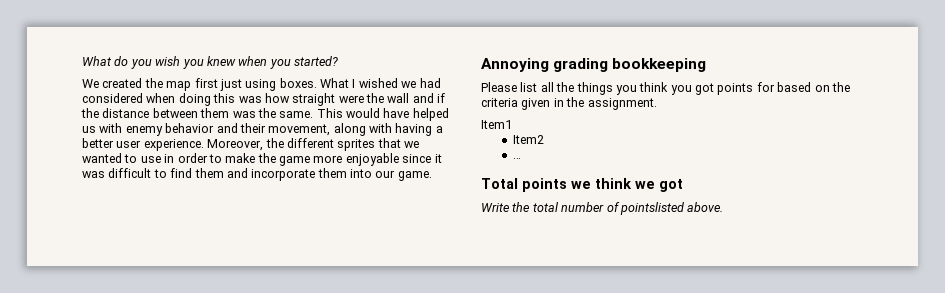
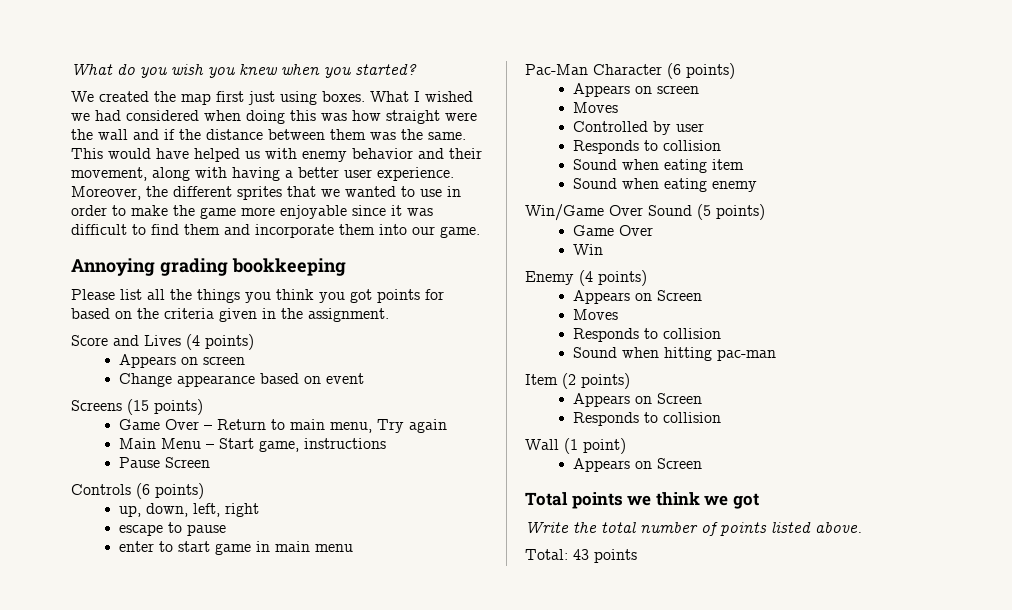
[481,120,512,129] [512,135,544,144] [512,158,521,159] Item1 // Item2 // … -> [71,334,254,350] [119,354,246,368] [119,373,365,387] [71,399,203,415] [119,419,448,433] [119,438,387,452] [119,457,211,468] [71,483,204,499] [119,503,260,517] [119,522,227,536] [119,541,354,555] [525,63,735,79] [573,83,700,97] [573,102,619,113] [573,121,705,135] [573,140,722,154] [573,159,745,173] [573,178,758,192] [525,204,765,221] [573,225,654,236] [573,244,604,255] [525,270,647,286] [573,290,703,304] [573,309,619,320] [573,328,722,342] [573,347,777,361] [525,373,630,389] [573,393,703,407] [573,412,722,426] [525,438,626,454] [573,458,703,472] Score and Lives (4 points) // Appears on screen // Change appearance based on event // Screens (15 points) // Game Over – Return to main menu, Try again // Main Menu – Start game, instructions // Pause Screen // Controls (6 points) // up, down, left, right // escape to pause // enter to start game in main menu // Pac-Man Character (6 points) // Appears on screen // Moves // Controlled by user // Responds to collision // Sound when eating item // Sound when eating enemy // Win/Game Over Sound (5 points) // Game Over // Win // Enemy (4 points) // Appears on Screen // Moves // Responds to collision // Sound when hitting pac-man // Item (2 points) // Appears on Screen // Responds to collision // Wall (1 point) // Appears on Screen
[619,202,684,215] pointslisted -> [720,522,811,536] points listed
(724, 207) none -> [525,549,637,563] // Total: 43 points

